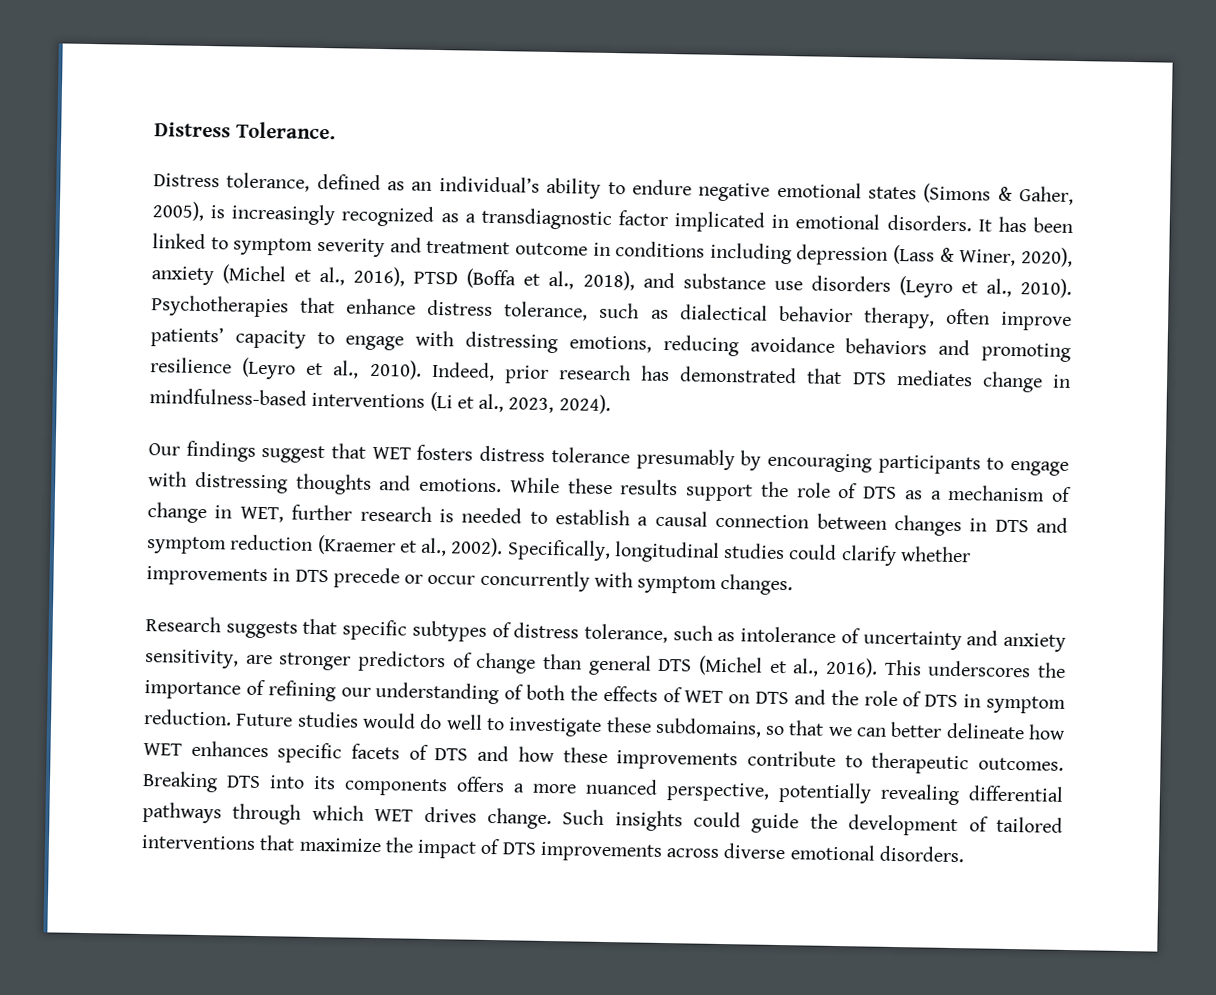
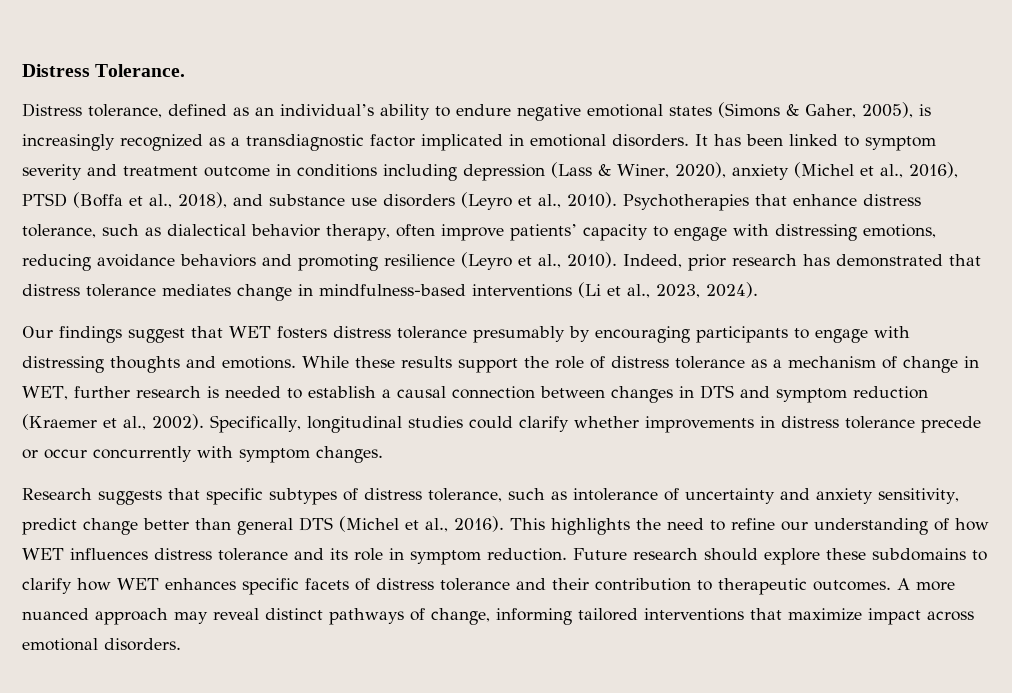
[851,372,887,385] DTS -> [22,284,156,297] distress tolerance
[863,486,897,499] DTS -> [611,356,745,369] distress tolerance
[294,569,329,583] DTS -> [780,416,915,429] distress tolerance
[245,650,537,674] are stronger predictors of change -> [22,518,189,535] predict change better
[927,660,1066,678] [144,679,1067,714] [144,709,1025,740] underscores the importance of refining our understanding of both the effects of WET on DTS and the role of DTS in symptom reduction. Future studies would do well to investigate these subdomains, so that we can better delineate -> [551,518,989,535] [22,548,987,565] [22,578,72,594] highlights the need to refine our understanding of how WET influences distress tolerance and its role in symptom reduction. Future research should explore these subdomains to clarify
[434,745,1064,775] [142,771,1064,806] [142,802,1063,837] [141,835,787,862] DTS and how these improvements contribute to therapeutic outcomes. Breaking DTS into its components offers a more nuanced perspective, potentially revealing differential pathways through which WET drives change. Such insights could guide the development of tailored interventions that maximize the impact of DTS improvements across diverse -> [376,578,955,595] [22,608,974,625] distress tolerance and their contribution to therapeutic outcomes. A more nuanced approach may reveal distinct pathways of change, informing tailored interventions that maximize impact across

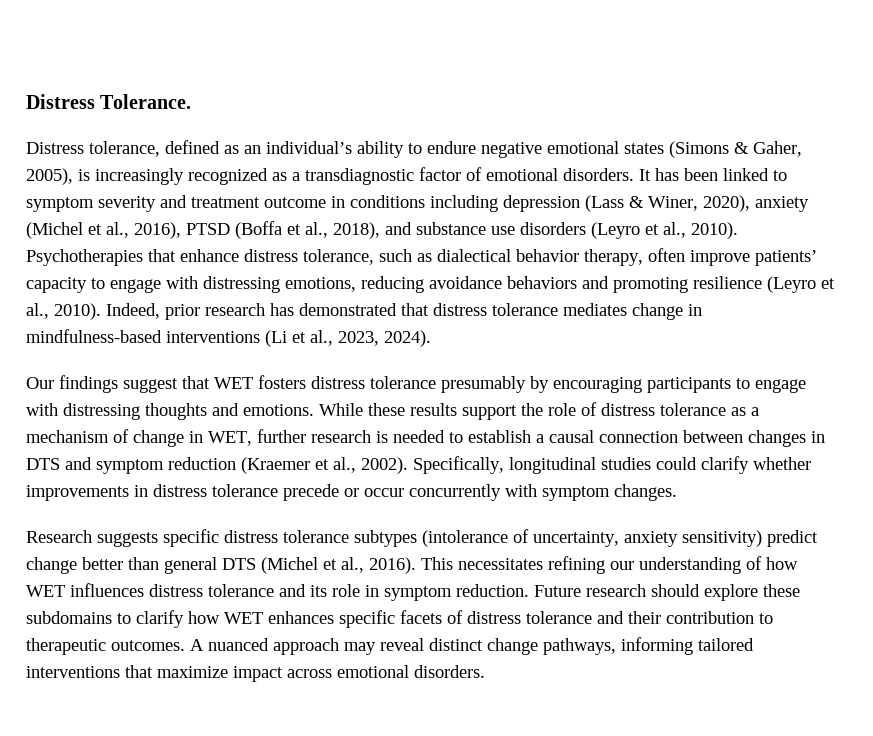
[421,134,524,151] implicated in -> [466,167,482,181] of
[168,488,959,505] that specific subtypes of distress tolerance, such as intolerance of uncertainty and anxiety sensitivity, -> [163,529,762,547] specific distress tolerance subtypes (intolerance of uncertainty, anxiety sensitivity)
[551,518,775,535] highlights the need to refine -> [458,556,605,574] necessitates refining
[916,581,955,591] more -> (204, 645) none
[329,608,490,625] pathways of change, -> [487,638,616,655] change pathways,

